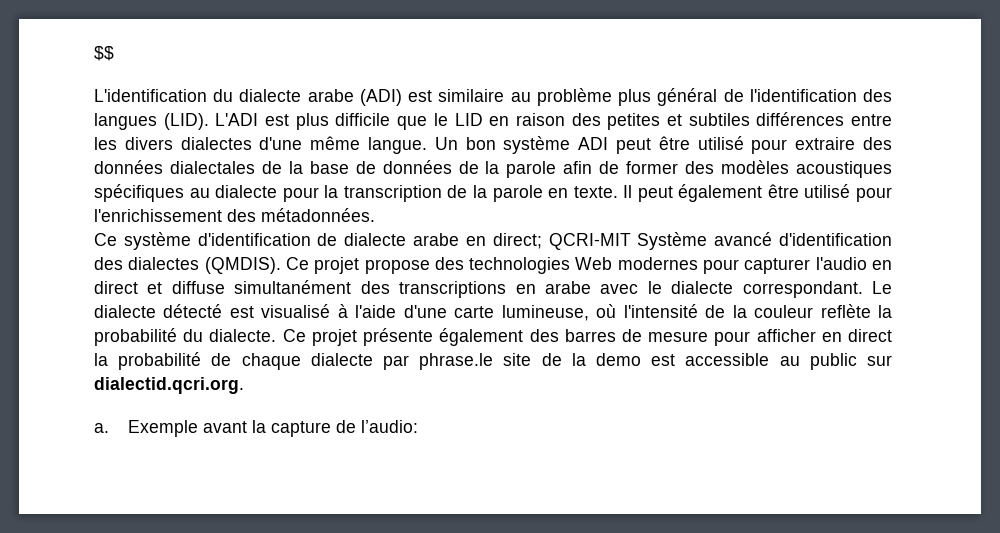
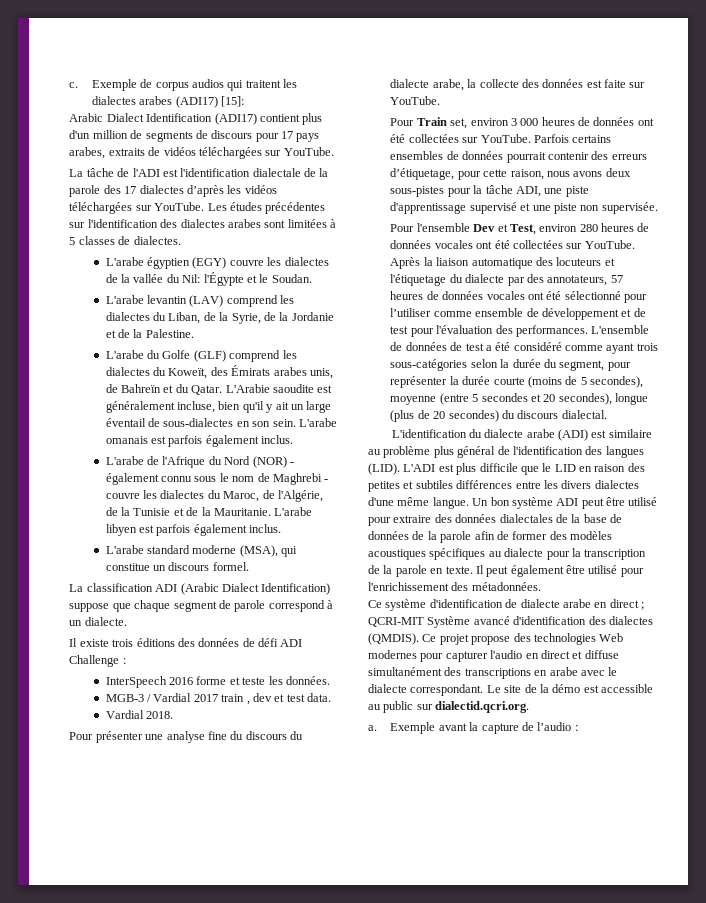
[94,46,114,61] $$ -> [69,79,298,91] [91,96,245,108] [69,113,323,125] [69,130,320,142] [69,147,334,159] [69,168,329,177] [69,185,277,197] [69,202,326,214] [69,219,337,228] [69,236,181,245] [105,257,329,269] [105,272,312,286] [105,295,295,307] [105,312,334,324] [105,329,194,338] [105,350,297,362] [105,365,333,379] [105,384,333,395] [105,401,332,413] [105,418,337,427] [105,435,294,447] [105,456,294,468] [105,473,329,485] [105,490,323,502] [105,507,313,516] [105,524,282,536] [105,545,298,557] [105,562,249,571] [69,583,331,595] [69,600,334,612] [69,617,127,626] [69,638,303,647] [69,655,126,667] [105,676,330,688] [105,693,332,705] [105,710,174,719] [69,731,304,743] [390,79,646,91] [390,96,441,105] [390,117,654,129] [390,134,612,143] [390,151,647,163] [390,168,631,180] [390,185,589,197] [390,202,658,214] [390,223,650,235] [390,240,635,249] [390,257,615,269] [390,274,623,286] [390,291,648,303] [390,308,646,320] [390,325,650,337] [390,342,658,354] [390,359,631,371] [390,376,644,388] [390,393,649,405] [390,410,607,422] c. Exemple de corpus audios qui traitent les dialectes arabes (ADI17) [15]: // Arabic Dialect Identification (ADI17) contient plus d'un million de segments de discours pour 17 pays arabes, extraits de vidéos téléchargées sur YouTube. // La tâche de l'ADI est l'identification dialectale de la parole des 17 dialectes d’après les vidéos téléchargées sur YouTube. Les études précédentes sur l'identification des dialectes arabes sont limitées à 5 classes de dialectes. // L'arabe égyptien (EGY) couvre les dialectes de la vallée du Nil: l'Égypte et le Soudan. // L'arabe levantin (LAV) comprend les dialectes du Liban, de la Syrie, de la Jordanie et de la Palestine. // L'arabe du Golfe (GLF) comprend les dialectes du Koweït, des Émirats arabes unis, de Bahreïn et du Qatar. L'Arabie saoudite est généralement incluse, bien qu'il y ait un large éventail de sous-dialectes en son sein. L'arabe omanais est parfois également inclus. // L'arabe de l'Afrique du Nord (NOR) - également connu sous le nom de Maghrebi - couvre les dialectes du Maroc, de l'Algérie, de la Tunisie et de la Mauritanie. L'arabe libyen est parfois également inclus. // L'arabe standard moderne (MSA), qui constitue un discours formel. // La classification ADI (Arabic Dialect Identification) suppose que chaque segment de parole correspond à un dialecte. // Il existe trois éditions des données de défi ADI Challenge : // InterSpeech 2016 forme et teste les données. // MGB-3 / Vardial 2017 train , dev et test data. // Vardial 2018. // Pour présenter une analyse fine du discours du dialecte arabe, la collecte des données est faite sur YouTube. // Pour Train set, environ 3 000 heures de données ont été collectées sur YouTube. Parfois certains ensembles de données pourrait contenir des erreurs d’étiquetage, pour cette raison, nous avons deux sous-pistes pour la tâche ADI, une piste d'apprentissage supervisé et une piste non supervisée. // Pour l'ensemble Dev et Test, environ 280 heures de données vocales ont été collectées sur YouTube. Après la liaison automatique des locuteurs et l'étiquetage du dialecte par des annotateurs, 57 heures de données vocales ont été sélectionné pour l’utiliser comme ensemble de développement et de test pour l'évaluation des performances. L'ensemble de données de test a été considéré comme ayant trois sous-catégories selon la durée du segment, pour représenter la durée courte (moins de 5 secondes), moyenne (entre 5 secondes et 20 secondes), longue (plus de 20 secondes) du discours dialectal.
[492,233,542,249] direct; -> [609,599,644,610] direct ;
[94,304,892,321] [94,328,892,346] [94,352,494,370] dialecte détecté est visualisé à l'aide d'une carte lumineuse, où l'intensité de la couleur reflète la probabilité du dialecte. Ce projet présente également des barres de mesure pour afficher en direct la probabilité de chaque dialecte par phrase.le -> (501, 689) none
[595,353,641,366] demo -> [552,684,581,693] démo
[360,420,418,433] l’audio: -> [537,722,578,731] l’audio :

